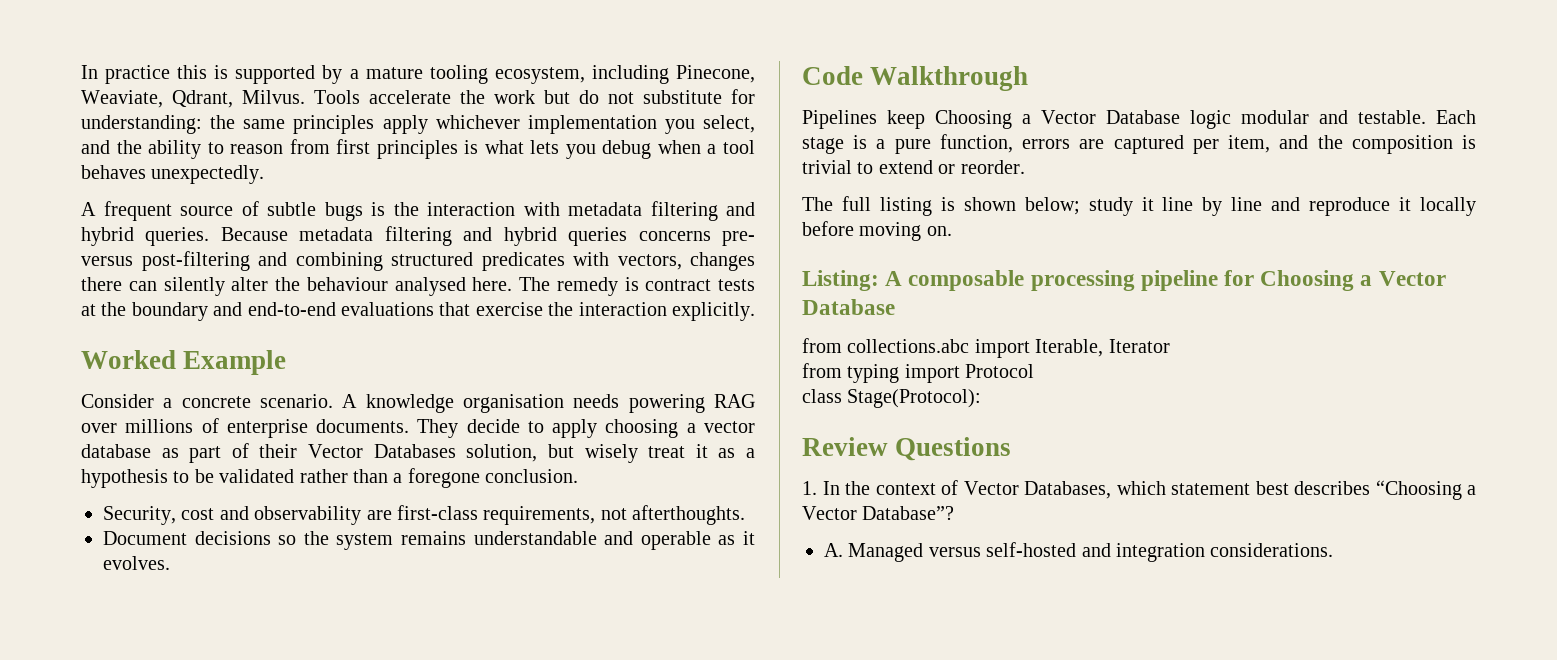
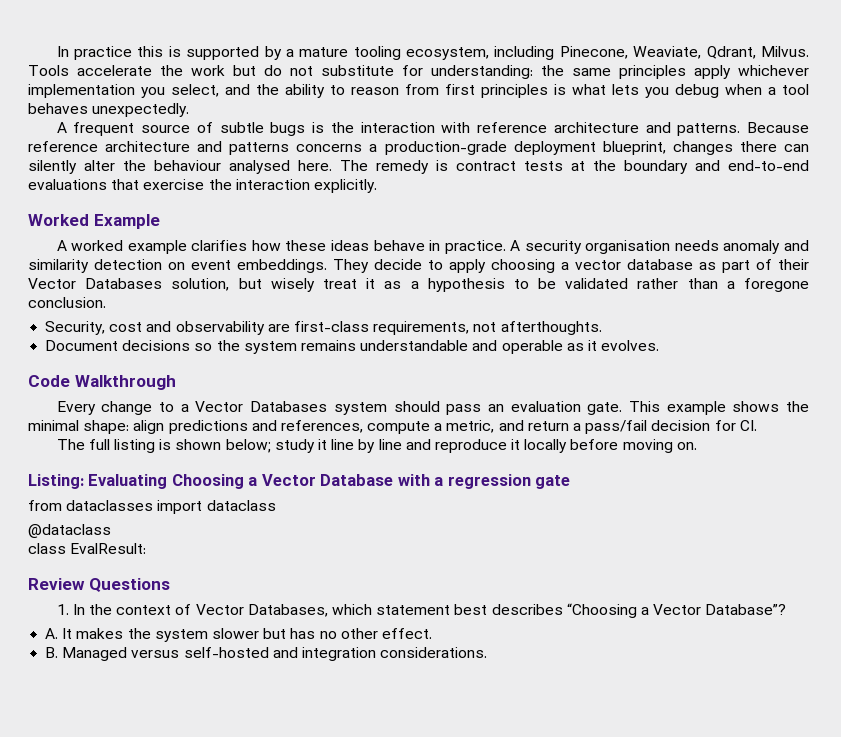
[568,201,755,221] [81,226,756,246] [81,251,682,271] metadata filtering and hybrid queries. Because metadata filtering and hybrid queries concerns pre- versus post-filtering and combining structured predicates with vectors, -> [477,122,809,136] [28,141,666,155] reference architecture and patterns. Because reference architecture and patterns concerns a production-grade deployment blueprint,
[81,394,755,413] [81,418,410,438] Consider a concrete scenario. A knowledge organisation needs powering RAG over millions of enterprise documents. -> [56,240,810,254] [28,259,327,273] A worked example clarifies how these ideas behave in practice. A security organisation needs anomaly and similarity detection on event embeddings.
[802,110,1476,129] [802,134,1476,154] [802,160,1025,174] Pipelines keep Choosing a Vector Database logic modular and testable. Each stage is a pure function, errors are captured per item, and the composition is trivial to extend or reorder. -> [56,401,810,415] [28,420,757,434] Every change to a Vector Databases system should pass an evaluation gate. This example shows the minimal shape: align predictions and references, compute a metric, and return a pass/fail decision for CI.
[885,270,1446,291] [802,299,895,315] [802,338,1170,358] [802,363,1035,383] A composable processing pipeline for Choosing a Vector Database // from collections.abc import Iterable, Iterator // from typing import Protocol -> [88,474,571,489] [28,500,276,514] [28,524,111,538] Evaluating Choosing a Vector Database with a regression gate // from dataclasses import dataclass // @dataclass
[847,389,982,408] Stage(Protocol): -> [70,543,147,554] EvalResult:
(843, 550) none -> [62,628,432,642] [45,647,59,658] It makes the system slower but has no other effect. // B.

